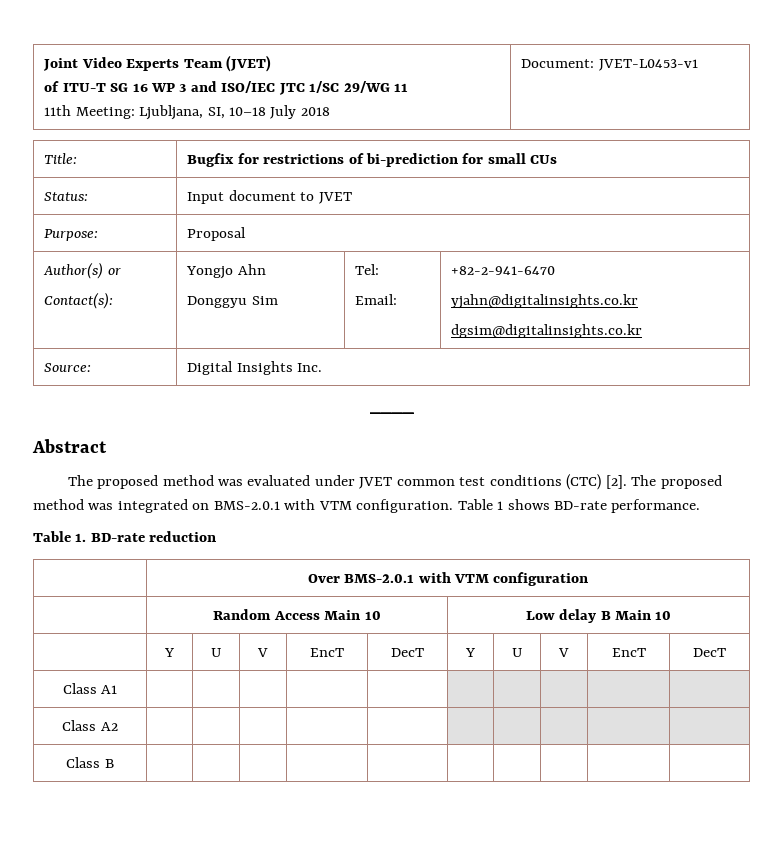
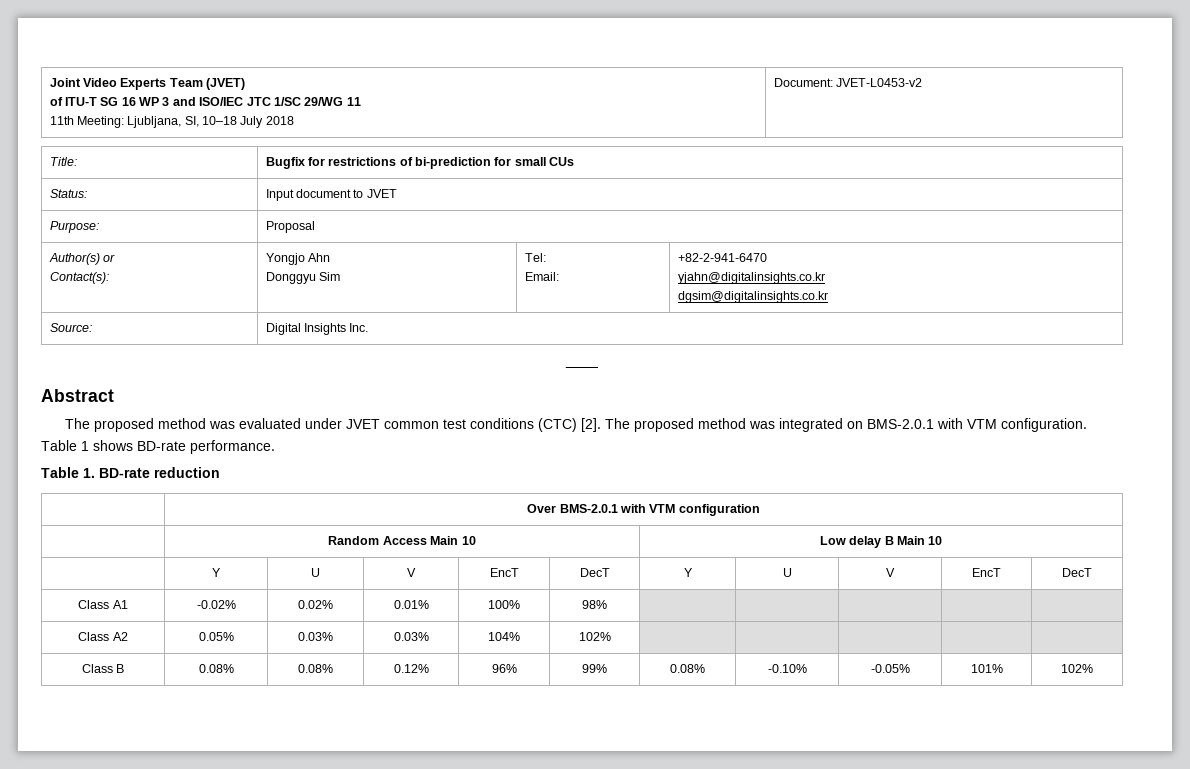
[598,59,698,71] JVET-L0453-v1 -> [835,78,922,87] JVET-L0453-v2
[62,720,118,731] [66,757,114,768] | | | | | | | | | // Class A2 | | | | | | | | | | // Class B | | | | | | | | | | -> [196,600,236,609] [298,600,333,609] [393,600,429,609] [488,600,520,609] [582,600,607,609] [78,632,128,641] [198,632,234,641] [298,632,333,641] [393,632,429,641] [488,632,520,641] [578,632,611,641] [81,664,125,673] [198,664,234,673] [298,664,333,673] [393,664,429,673] [491,664,517,673] [582,664,607,673] [670,664,705,673] [767,664,807,673] [870,664,910,673] [970,664,1003,673] [1061,664,1093,673] -0.02% | 0.02% | 0.01% | 100% | 98% | | | | | // Class A2 | 0.05% | 0.03% | 0.03% | 104% | 102% | | | | | // Class B | 0.08% | 0.08% | 0.12% | 96% | 99% | 0.08% | -0.10% | -0.05% | 101% | 102%

